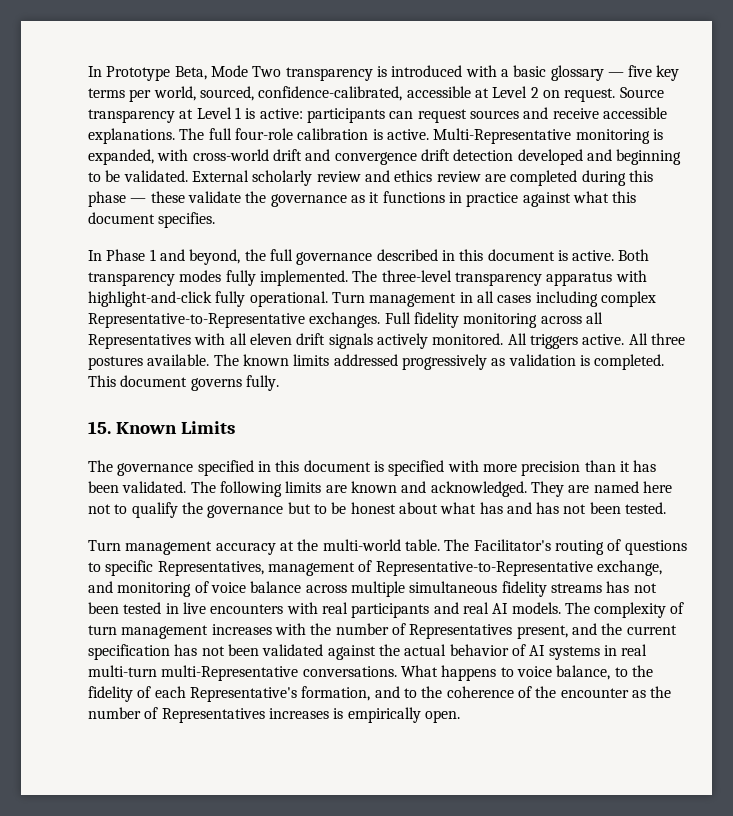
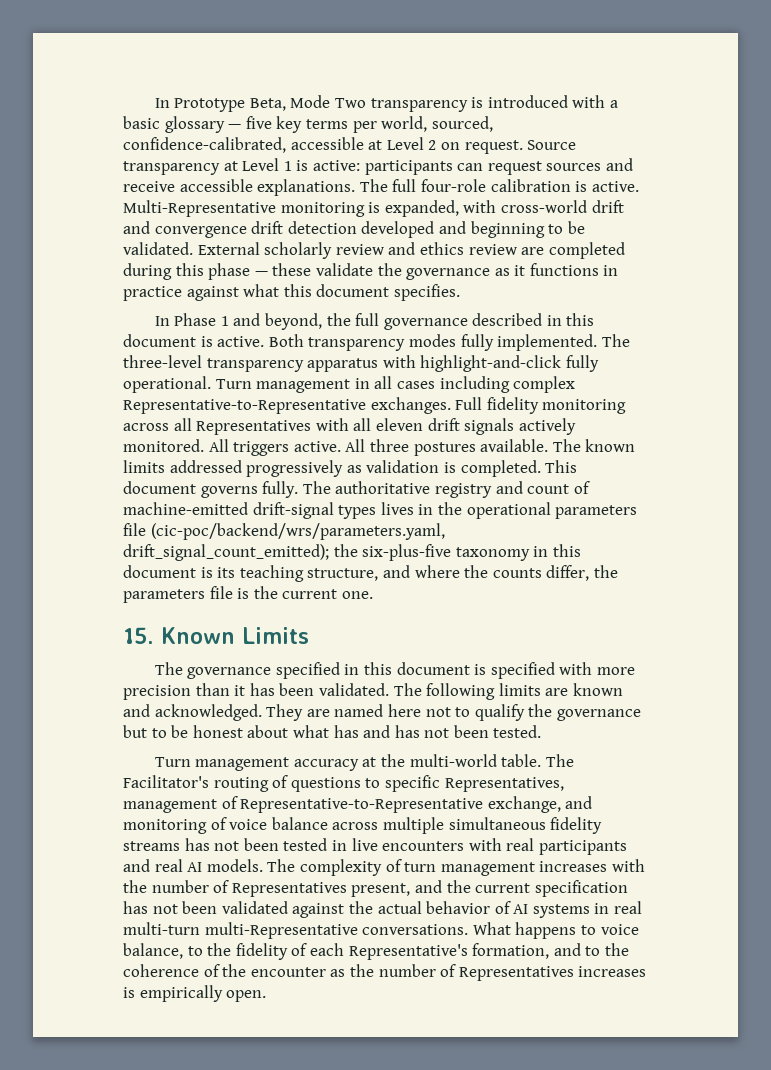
(279, 383) none -> [302,481,590,498] [123,502,638,519] [123,523,445,540] [123,544,581,561] [123,565,618,582] [123,586,373,603] The authoritative registry and count of machine-emitted drift-signal types lives in the operational parameters file (cic-poc/backend/wrs/parameters.yaml, drift_signal_count_emitted); the six-plus-five taxonomy in this document is its teaching structure, and where the counts differ, the parameters file is the current one.

